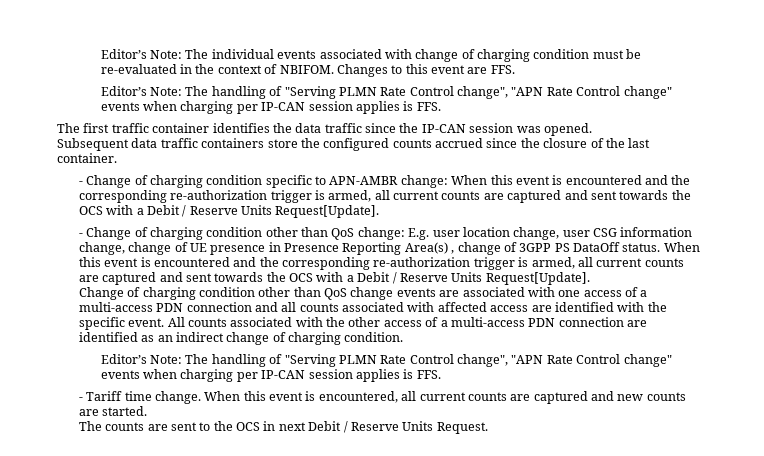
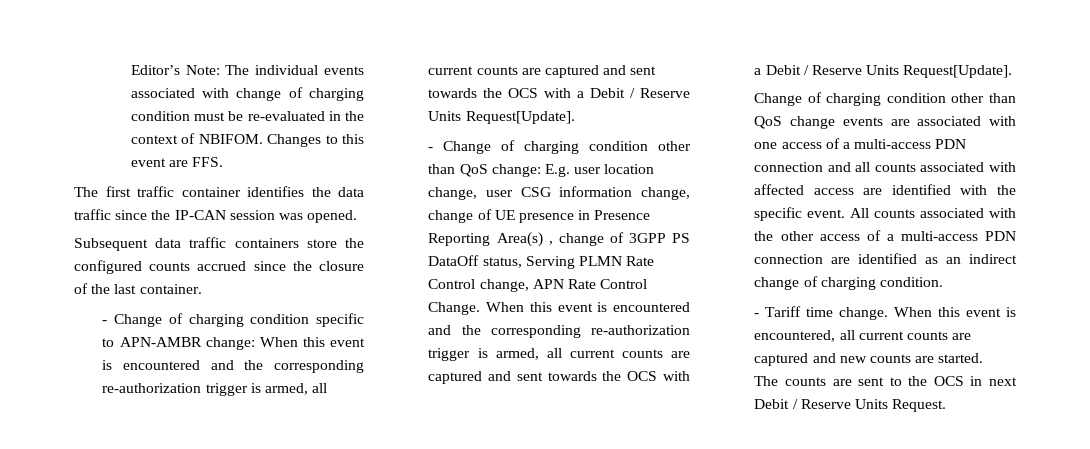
[100,86,672,99] [100,101,441,114] // Editor’s Note: The handling of "Serving PLMN Rate Control change", "APN Rate Control change" events when charging per IP-CAN session applies is FFS. -> (224, 162) none
[622,243,661,252] status. -> [482,256,655,269] [428,279,648,292] [428,302,481,315] status, Serving PLMN Rate Control change, APN Rate Control Change.
[100,354,672,367] [100,369,441,382] // Editor’s Note: The handling of "Serving PLMN Rate Control change", "APN Rate Control change" events when charging per IP-CAN session applies is FFS. -> (943, 282) none

